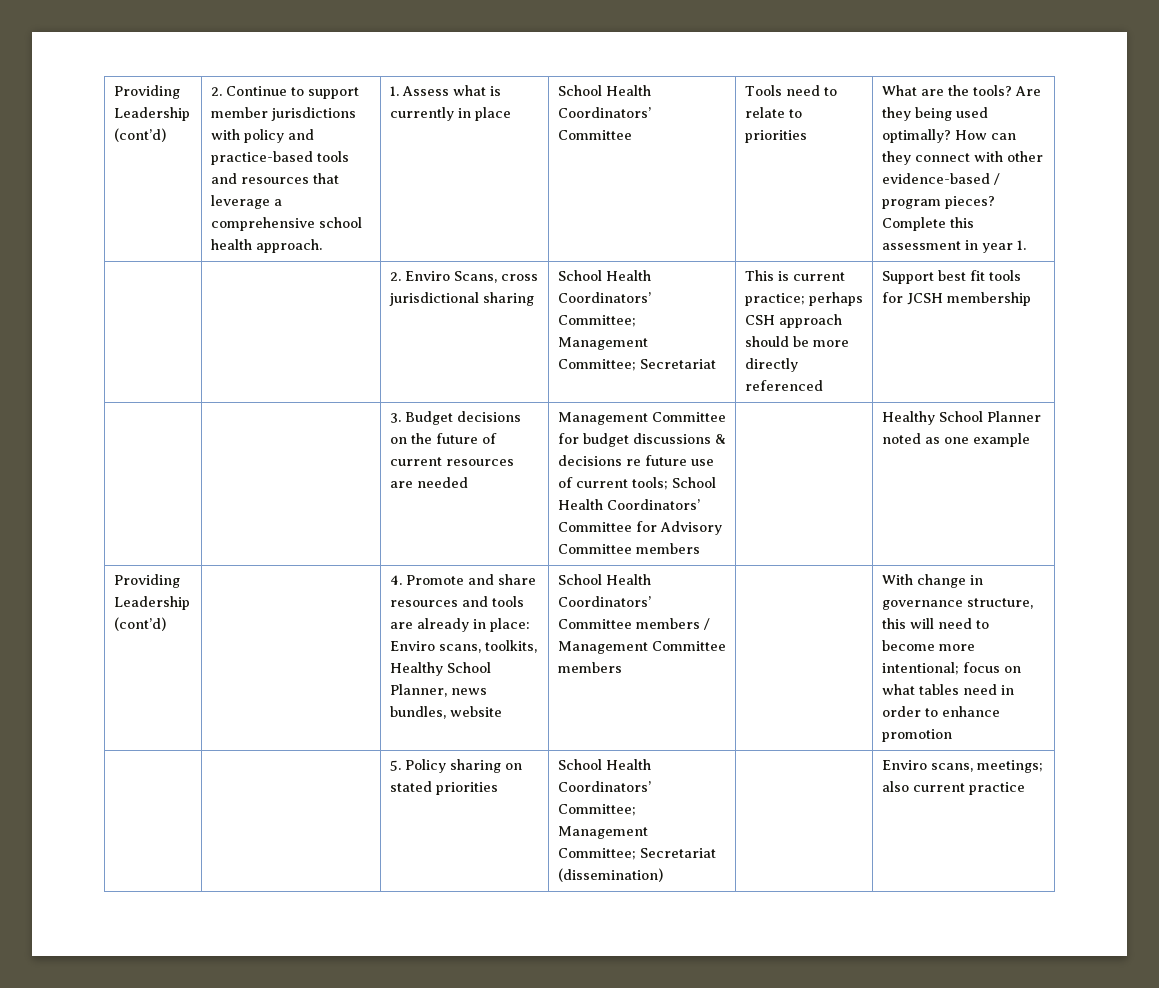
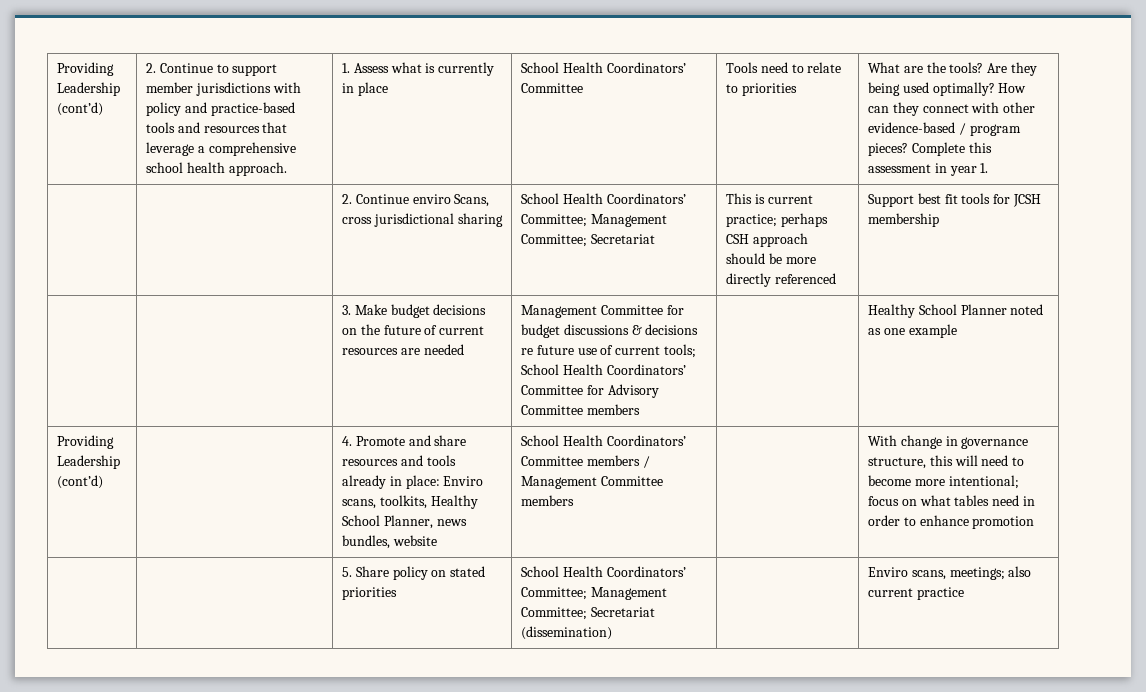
[404,271,450,281] Enviro -> [355,194,451,204] Continue enviro
[404,411,453,425] Budget -> [354,304,430,318] Make budget
[389,622,413,629] are -> (456, 460) none
[404,759,501,773] Policy sharing -> [355,566,428,580] Share policy

